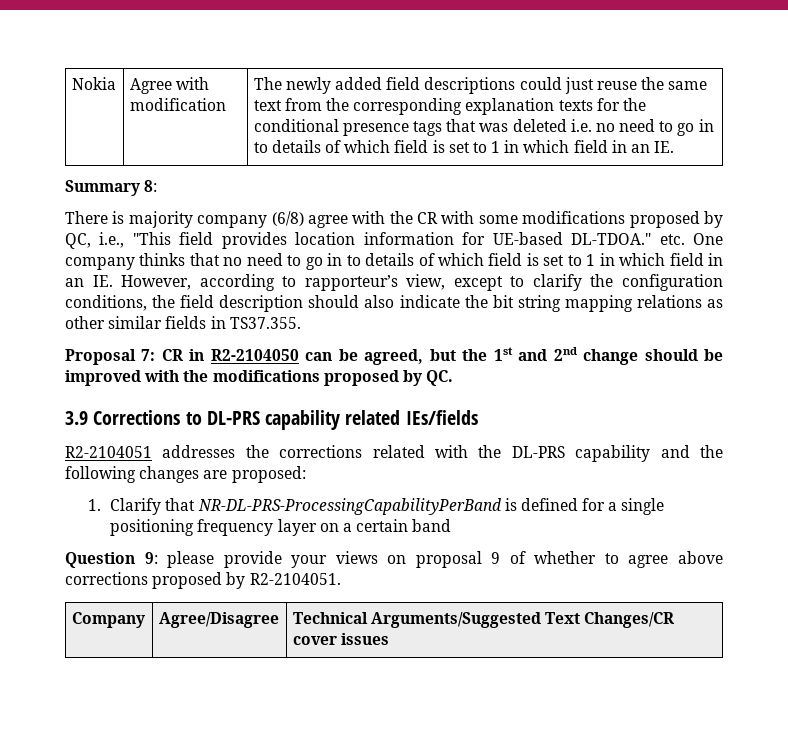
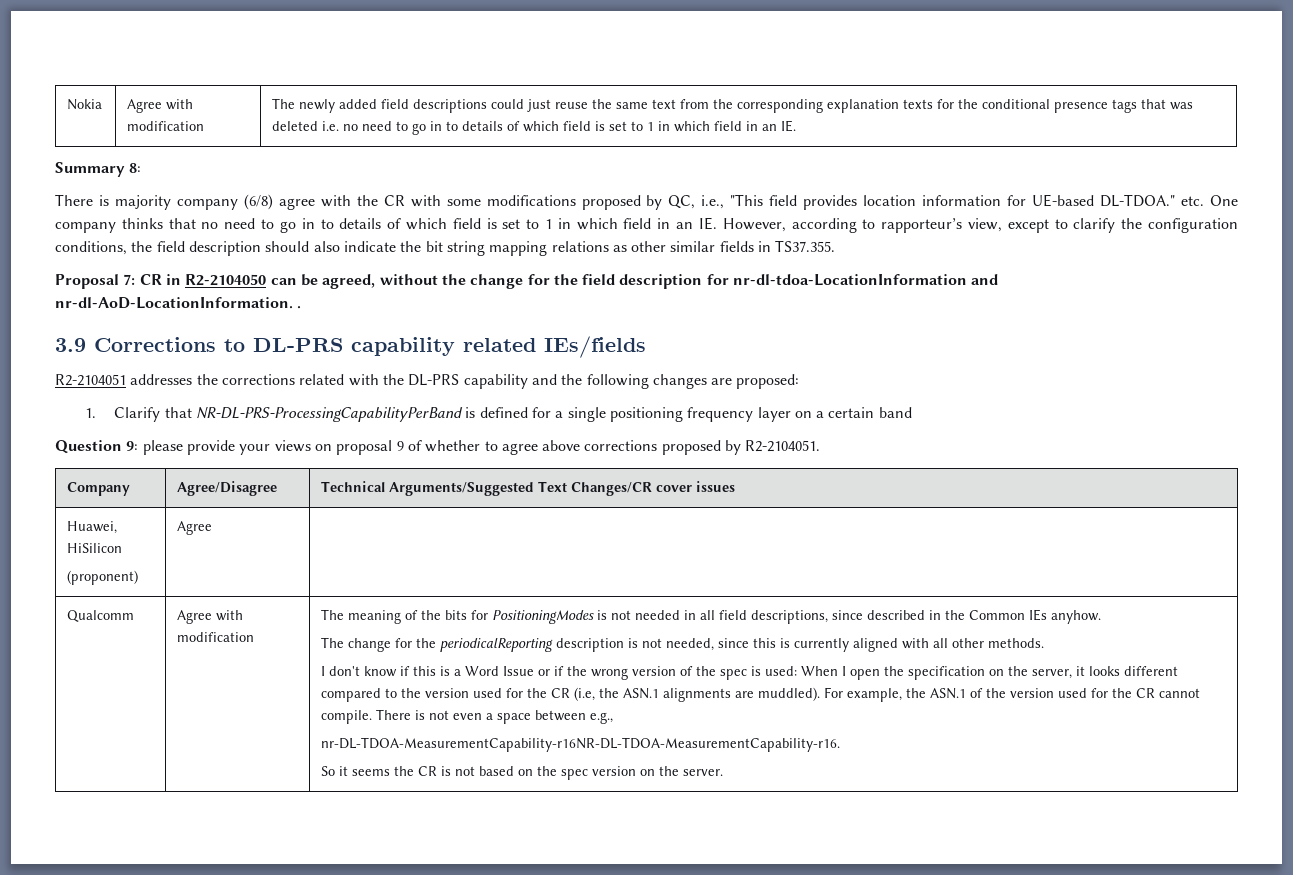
[429,347,723,365] [65,370,454,386] but the 1st and 2nd change should be improved with the modifications proposed by QC. -> [379,274,999,289] [55,297,302,309] without the change for the field description for nr-dl-tdoa-LocationInformation and nr-dl-AoD-LocationInformation. .
(389, 639) none -> [67,521,118,534] [67,543,123,553] [67,570,139,585] [177,521,213,535] [67,610,135,622] [177,610,244,624] [177,632,255,642] [321,609,1102,624] [321,637,1045,652] [321,666,1179,680] [321,687,1201,702] [321,709,614,724] [321,737,841,752] [321,766,724,780] // Huawei, HiSilicon // (proponent) | Agree | // Qualcomm | Agree with modification | The meaning of the bits for PositioningModes is not needed in all field descriptions, since described in the Common IEs anyhow. // The change for the periodicalReporting description is not needed, since this is currently aligned with all other methods. // I don't know if this is a Word Issue or if the wrong version of the spec is used: When I open the specification on the server, it looks different compared to the version used for the CR (i.e, the ASN.1 alignments are muddled). For example, the ASN.1 of the version used for the CR cannot compile. There is not even a space between e.g., // nr-DL-TDOA-MeasurementCapability-r16NR-DL-TDOA-MeasurementCapability-r16. // So it seems the CR is not based on the spec version on the server.

